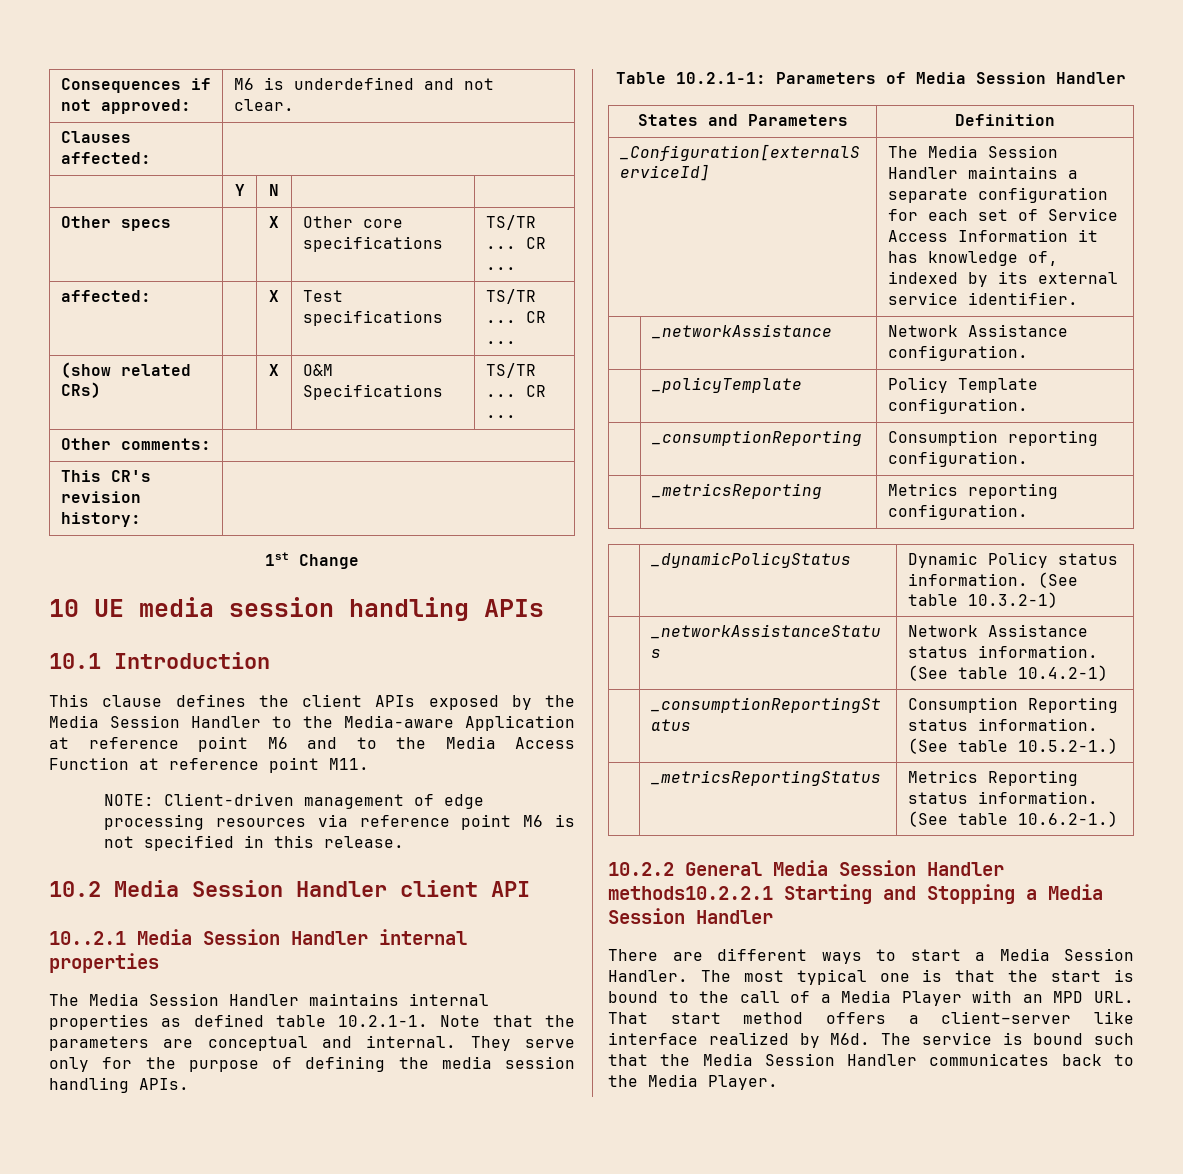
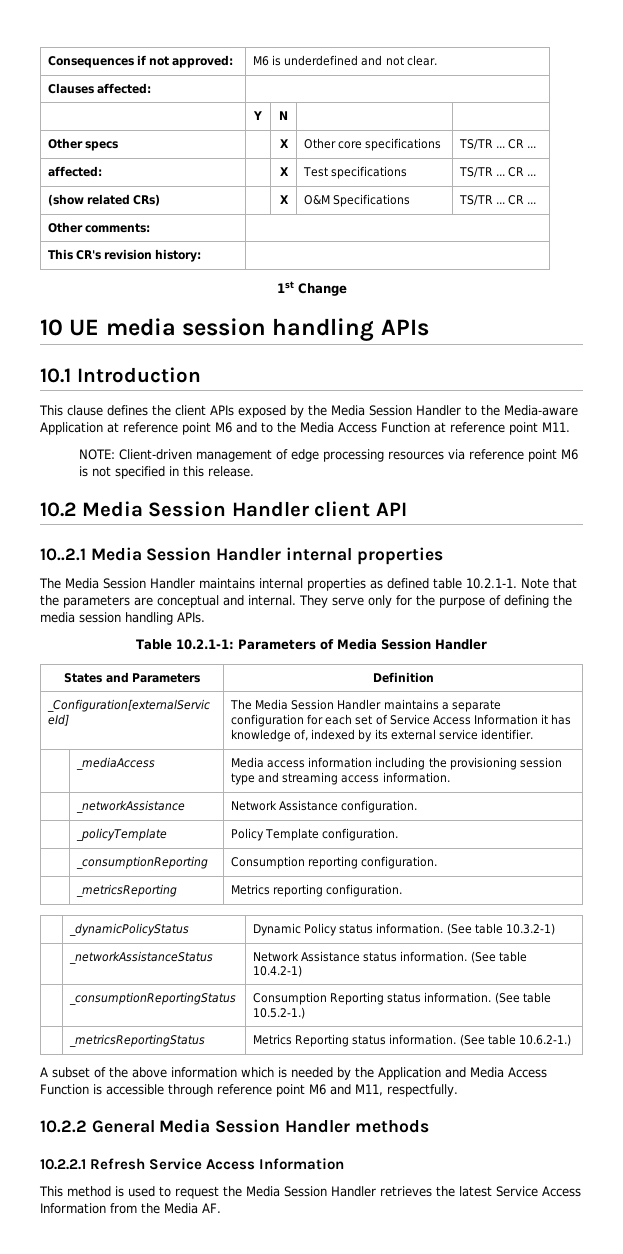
(1078, 298) none -> [76,757,156,770] [231,757,562,770] [231,772,450,785] // | _mediaAccess | Media access information including the provisioning session type and streaming access information.
(1118, 819) none -> [40,1067,547,1080] [40,1084,458,1097] // A subset of the above information which is needed by the Application and Media Access Function is accessible through reference point M6 and M11, respectfully.
[608,884,1103,904] [608,908,773,924] [608,948,1134,964] [608,969,1134,985] [608,990,1134,1006] [608,1011,1134,1024] [608,1032,1134,1048] [608,1053,1134,1066] [608,1074,778,1090] methods10.2.2.1 Starting and Stopping a Media Session Handler // There are different ways to start a Media Session Handler. The most typical one is that the start is bound to the call of a Media Player with an MPD URL. That start method offers a client–server like interface realized by M6d. The service is bound such that the Media Session Handler communicates back to the Media Player. -> [354,1120,429,1133] [40,1158,345,1170] [39,1186,581,1199] [40,1203,221,1214] methods // 10.2.2.1 Refresh Service Access Information // This method is used to request the Media Session Handler retrieves the latest Service Access Information from the Media AF.

